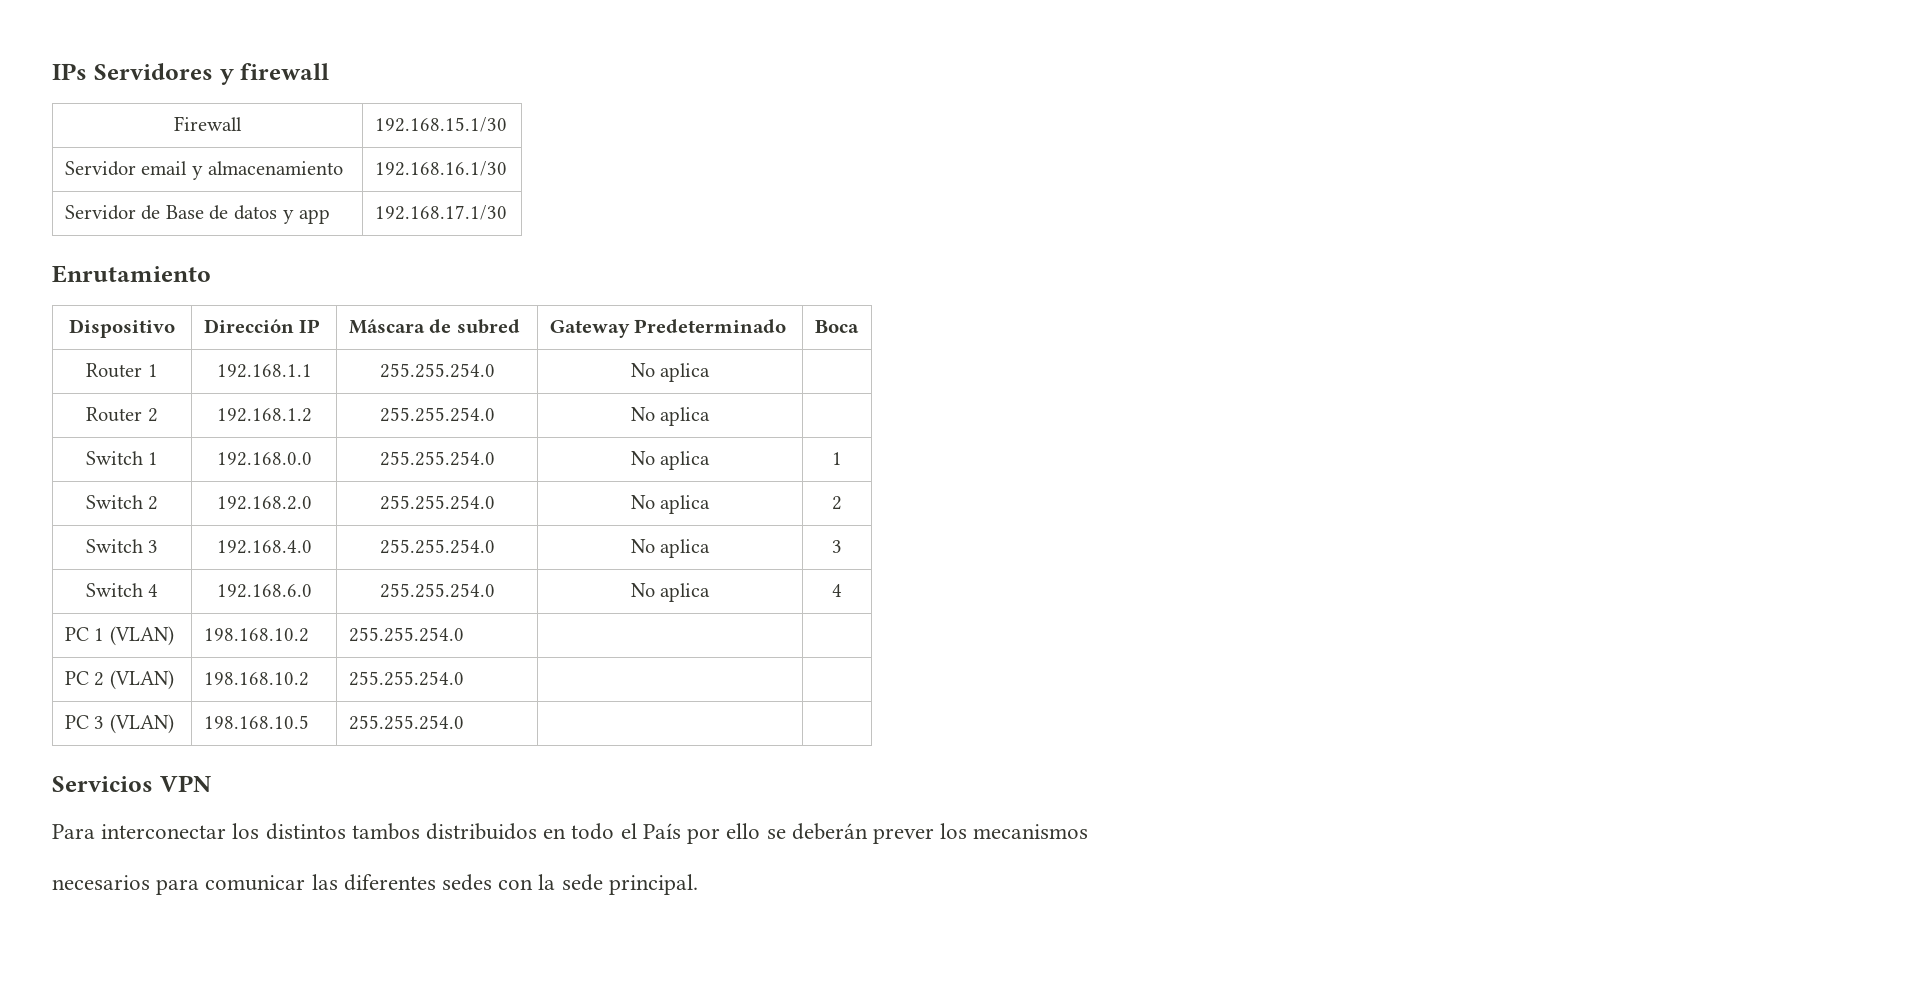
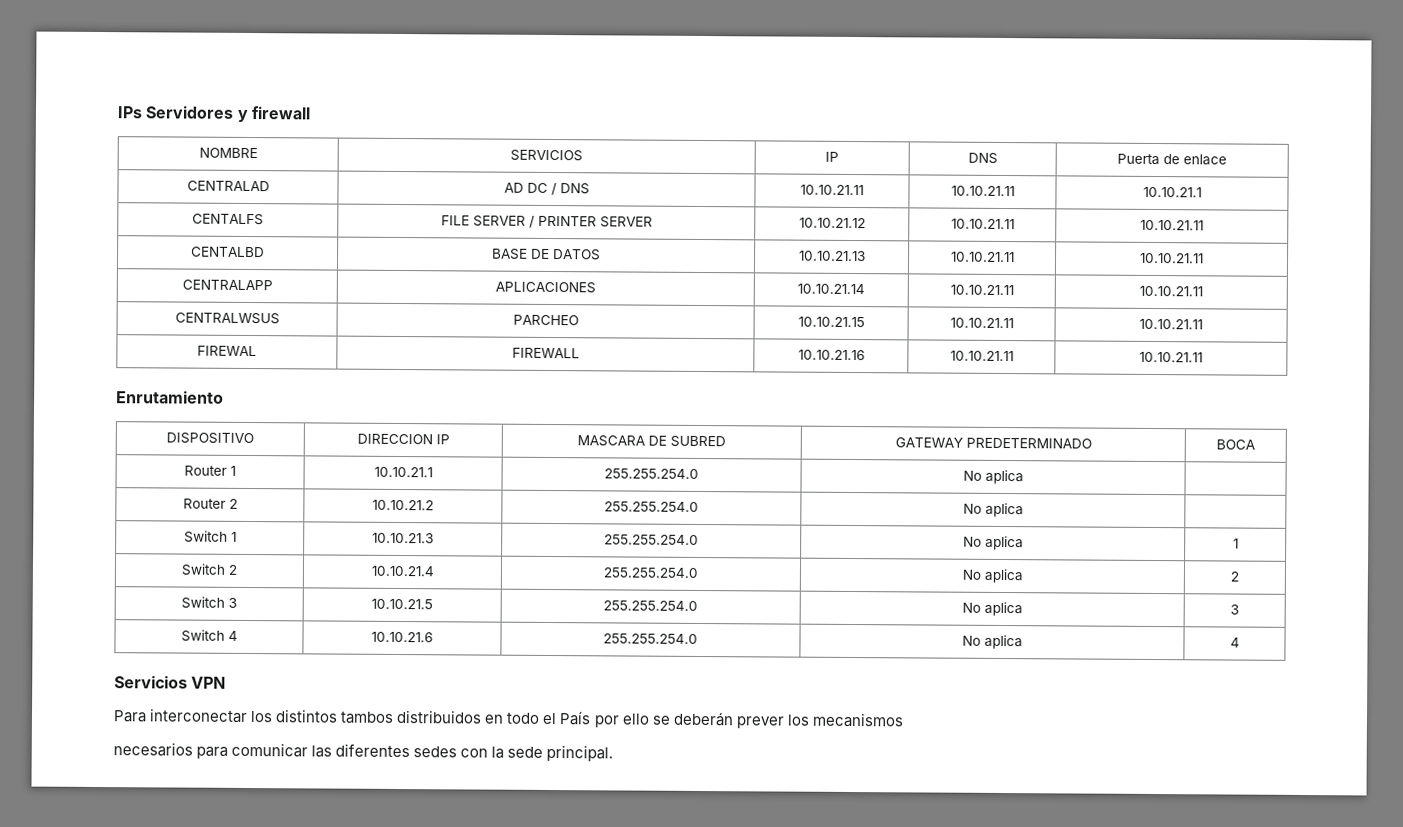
[174,116,242,131] [374,117,507,132] [64,161,344,180] [374,161,507,176] [64,205,331,224] [374,205,507,220] Firewall | 192.168.15.1/30 // Servidor email y almacenamiento | 192.168.16.1/30 // Servidor de Base de datos y app | 192.168.17.1/30 -> [198,147,258,159] [510,149,583,162] [825,151,839,162] [967,152,998,164] [1117,153,1227,166] [186,180,270,192] [503,182,590,196] [800,184,864,196] [950,185,1015,197] [1142,186,1202,198] [192,213,264,226] [440,215,653,228] [798,217,866,229] [950,218,1015,230] [1140,219,1204,231] [191,246,265,258] [492,248,601,261] [798,250,866,262] [950,251,1015,263] [1140,252,1204,264] [181,279,273,291] [495,281,596,294] [797,283,865,295] [949,284,1014,296] [1139,285,1203,297] [174,312,280,325] [512,314,579,326] [797,316,865,328] [949,317,1014,329] [1139,318,1203,330] [197,345,257,357] [511,347,580,359] [797,349,865,361] [949,350,1014,362] [1139,351,1203,363] NOMBRE | SERVICIOS | IP | DNS | Puerta de enlace // CENTRALAD | AD DC / DNS | 10.10.21.11 | 10.10.21.11 | 10.10.21.1 // CENTALFS | FILE SERVER / PRINTER SERVER | 10.10.21.12 | 10.10.21.11 | 10.10.21.11 // CENTALBD | BASE DE DATOS | 10.10.21.13 | 10.10.21.11 | 10.10.21.11 // CENTRALAPP | APLICACIONES | 10.10.21.14 | 10.10.21.11 | 10.10.21.11 // CENTRALWSUS | PARCHEO | 10.10.21.15 | 10.10.21.11 | 10.10.21.11 // FIREWAL | FIREWALL | 10.10.21.16 | 10.10.21.11 | 10.10.21.11
[69,319,175,338] [203,319,321,333] [348,319,520,334] [549,319,787,338] [814,320,859,333] Dispositivo | Dirección IP | Máscara de subred | Gateway Predeterminado | Boca -> [166,432,254,445] [356,433,450,445] [577,435,726,448] [894,437,1092,449] [1216,439,1255,450] DISPOSITIVO | DIRECCION IP | MASCARA DE SUBRED | GATEWAY PREDETERMINADO | BOCA
[216,364,312,378] 192.168.1.1 -> [373,466,433,478] 10.10.21.1
[216,408,312,422] 192.168.1.2 -> [372,499,434,511] 10.10.21.2
[216,452,312,466] 192.168.0.0 -> [372,532,434,544] 10.10.21.3
[216,496,312,510] 192.168.2.0 -> [370,565,434,577] 10.10.21.4
[216,540,312,554] 192.168.4.0 -> [371,598,433,610] 10.10.21.5
[216,584,312,598] 192.168.6.0 -> [371,631,433,643] 10.10.21.6
[64,626,174,646] [203,628,309,642] [348,627,464,642] [64,670,174,690] [203,672,309,686] [348,671,464,686] [64,714,174,734] [203,715,309,729] [348,715,464,730] // PC 1 (VLAN) | 198.168.10.2 | 255.255.254.0 | | // PC 2 (VLAN) | 198.168.10.2 | 255.255.254.0 | | // PC 3 (VLAN) | 198.168.10.5 | 255.255.254.0 | | -> (1240, 642) none

